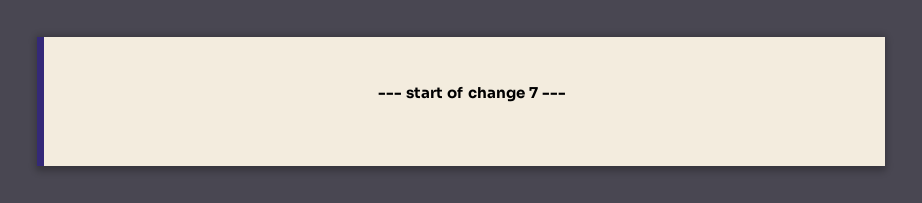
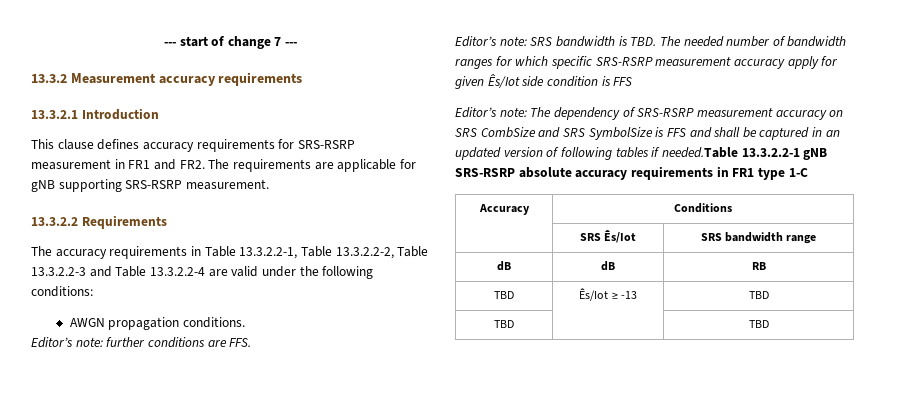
(566, 95) none -> [31,72,303,86] [31,108,159,120] [31,139,355,152] [31,159,416,172] [31,179,269,192] [31,215,167,229] [31,246,429,259] [31,266,374,279] [31,286,93,297] [69,317,245,330] [31,337,252,348] [455,36,847,47] [455,56,839,69] [455,74,633,89] [455,107,844,120] [455,127,840,140] [455,147,828,160] [455,166,808,180] [478,204,530,215] [674,203,732,213] [579,230,637,243] [700,232,817,244] [497,261,511,271] [601,261,615,271] [751,262,766,270] [494,291,514,299] [579,288,637,301] [748,291,769,299] [494,320,514,328] [748,320,769,328] // 13.3.2 Measurement accuracy requirements // 13.3.2.1 Introduction // This clause defines accuracy requirements for SRS-RSRP measurement in FR1 and FR2. The requirements are applicable for gNB supporting SRS-RSRP measurement. // 13.3.2.2 Requirements // The accuracy requirements in Table 13.3.2.2-1, Table 13.3.2.2-2, Table 13.3.2.2-3 and Table 13.3.2.2-4 are valid under the following conditions: // AWGN propagation conditions. // Editor’s note: further conditions are FFS. // Editor’s note: SRS bandwidth is TBD. The needed number of bandwidth ranges for which specific SRS-RSRP measurement accuracy apply for given Ês/Iot side condition is FFS // Editor’s note: The dependency of SRS-RSRP measurement accuracy on SRS CombSize and SRS SymbolSize is FFS and shall be captured in an updated version of following tables if needed.Table 13.3.2.2-1 gNB SRS-RSRP absolute accuracy requirements in FR1 type 1-C // Accuracy | Conditions // | SRS Ês/Iot | SRS bandwidth range // dB | dB | RB // TBD | Ês/Iot ≥ -13 | TBD // TBD | | TBD

